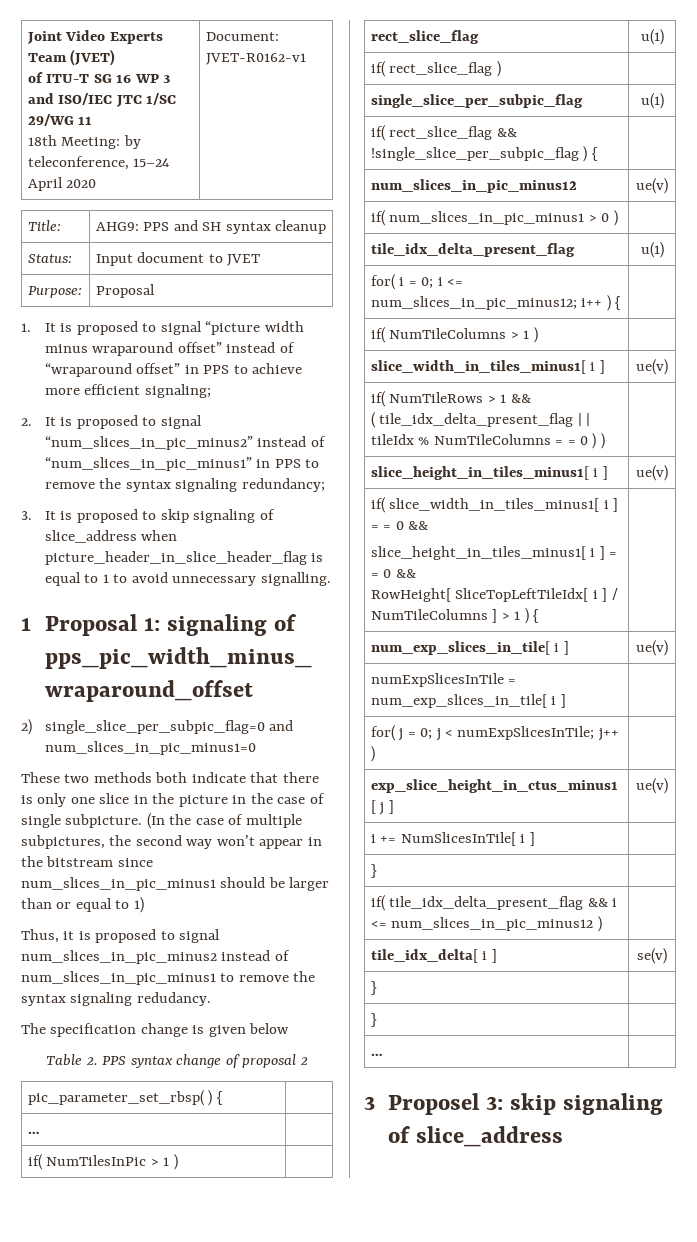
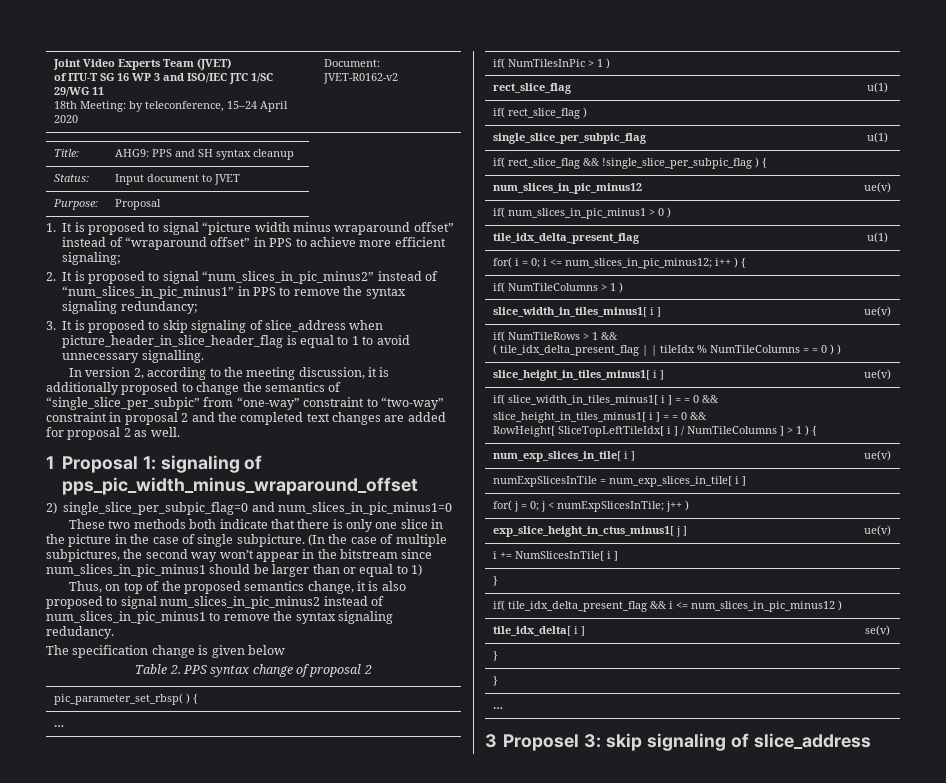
[205,53,306,65] JVET-R0162-v1 -> [323,73,399,84] JVET-R0162-v2
(331, 579) none -> [69,367,390,380] [46,382,342,395] [46,397,444,410] [46,412,446,425] [46,427,180,440] // In version 2, according to the meeting discussion, it is additionally proposed to change the semantics of “single_slice_per_subpic” from “one-way” constraint to “two-way” constraint in proposal 2 and the completed text changes are added for proposal 2 as well.
[63,931,91,940] it is -> [105,581,406,594] on top of the proposed semantics change, it is also

